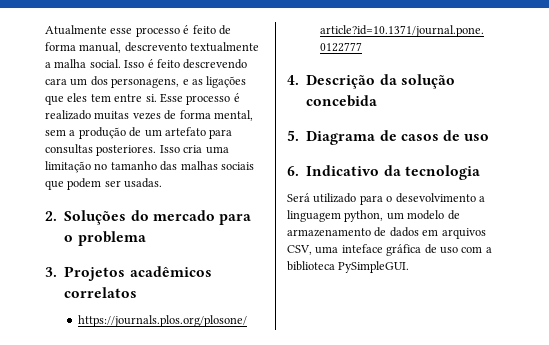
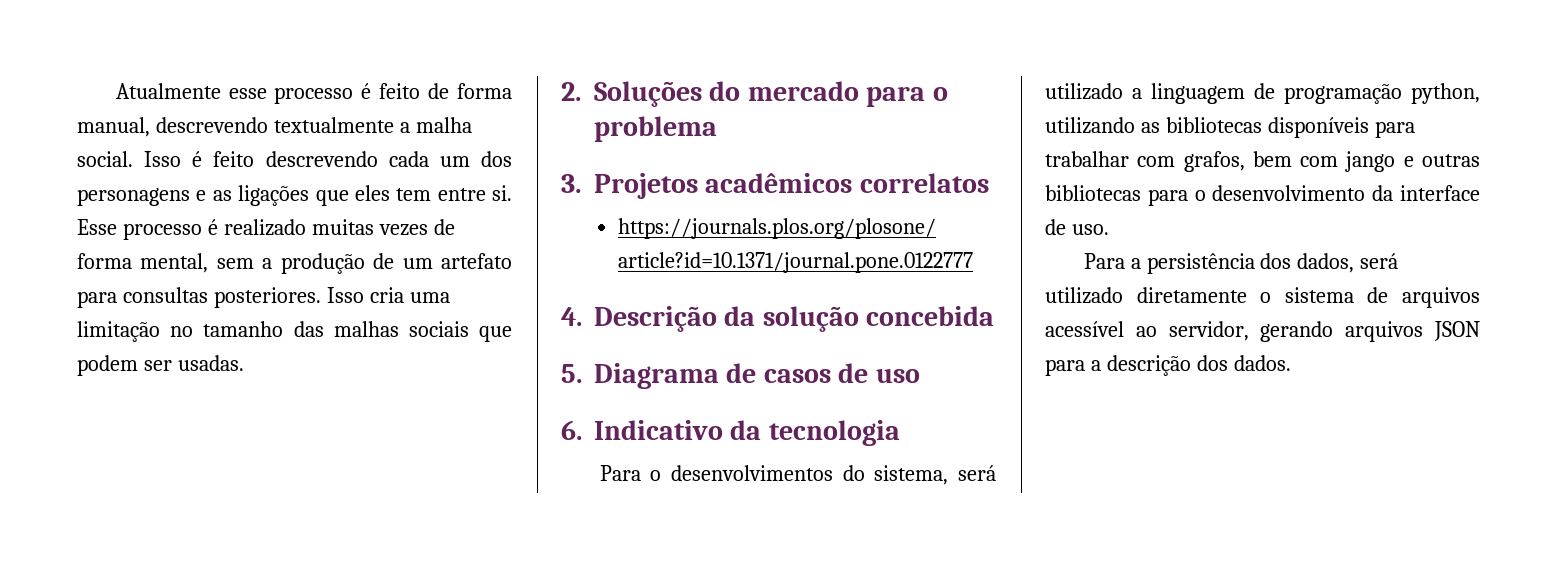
[124,42,187,52] descrevento -> [155,117,268,133] descrevendo
[45,78,67,85] cara -> [388,151,429,167] cada
[111,78,180,88] personagens, -> [77,188,190,206] personagens
[287,193,485,205] [287,210,460,222] [287,227,486,239] [287,244,492,256] [287,261,410,273] Será utilizado para o desevolvimento a linguagem python, um modelo de armazenamento de dados em arquivos CSV, uma inteface gráfica de uso com a biblioteca PySimpleGUI. -> [599,465,996,485] [1045,83,1480,104] [1045,117,1415,138] [1045,151,1480,172] [1045,185,1480,206] [1045,219,1109,235] [1083,253,1399,274] [1045,287,1480,308] [1045,321,1480,342] [1045,355,1291,376] Para o desenvolvimentos do sistema, será utilizado a linguagem de programação python, utilizando as bibliotecas disponíveis para trabalhar com grafos, bem com jango e outras bibliotecas para o desenvolvimento da interface de uso. // Para a persistência dos dados, será utilizado diretamente o sistema de arquivos acessível ao servidor, gerando arquivos JSON para a descrição dos dados.

